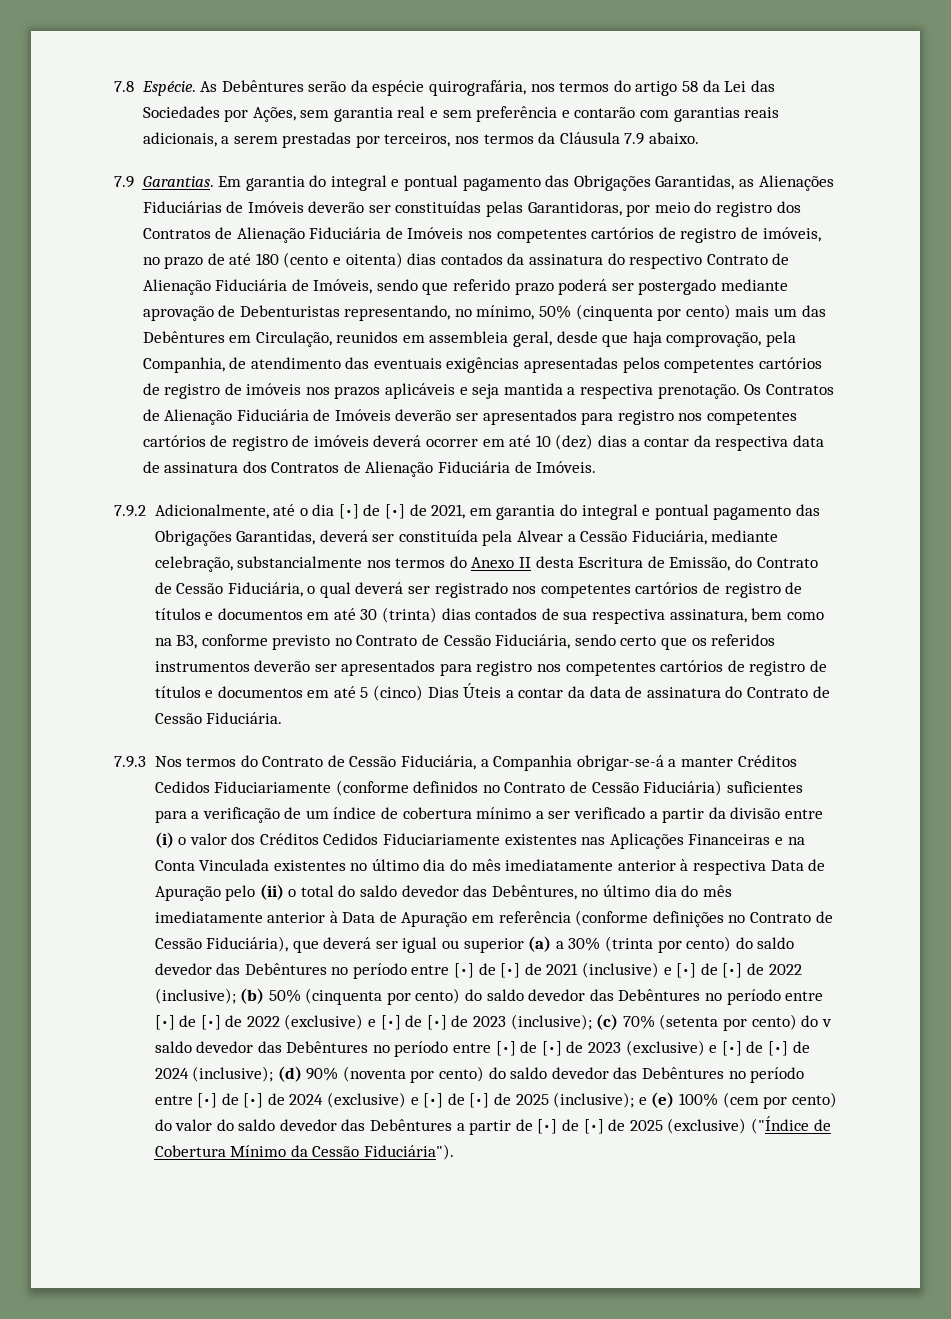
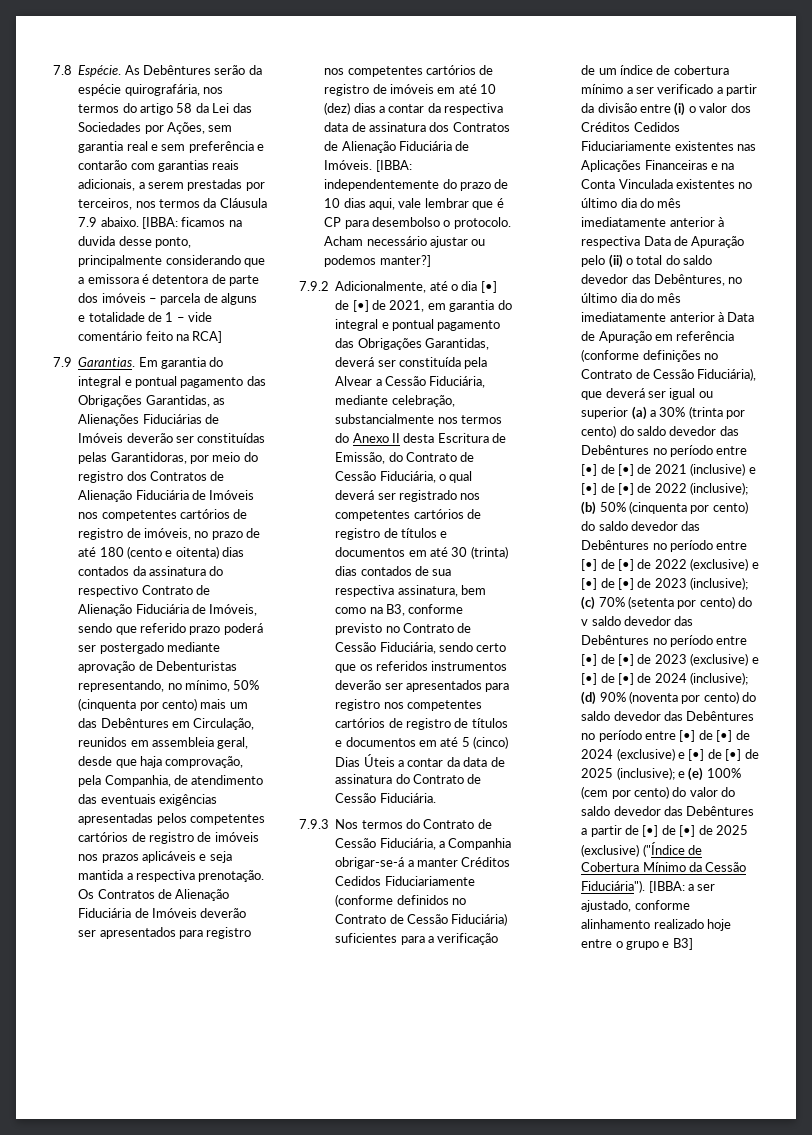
(699, 138) none -> [142,217,242,229] [78,236,191,248] [78,255,265,267] [78,274,260,286] [78,293,258,305] [78,312,213,322] [78,331,223,343] [IBBA: ficamos na duvida desse ponto, principalmente considerando que a emissora é detentora de parte dos imóveis – parcela de alguns e totalidade de 1 – vide comentário feito na RCA]
[373,435,479,447] deverá ocorrer -> (434, 89) none
(597, 467) none -> [375,160,412,172] [324,179,509,191] [324,198,504,210] [324,217,511,229] [324,236,486,248] [324,255,431,267] [IBBA: independentemente do prazo de 10 dias aqui, vale lembrar que é CP para desembolso o protocolo. Acham necessário ajustar ou podemos manter?]
(454, 1152) none -> [648,881,716,893] [581,900,690,912] [581,919,731,931] [581,938,693,950] [IBBA: a ser ajustado, conforme alinhamento realizado hoje entre o grupo e B3]

